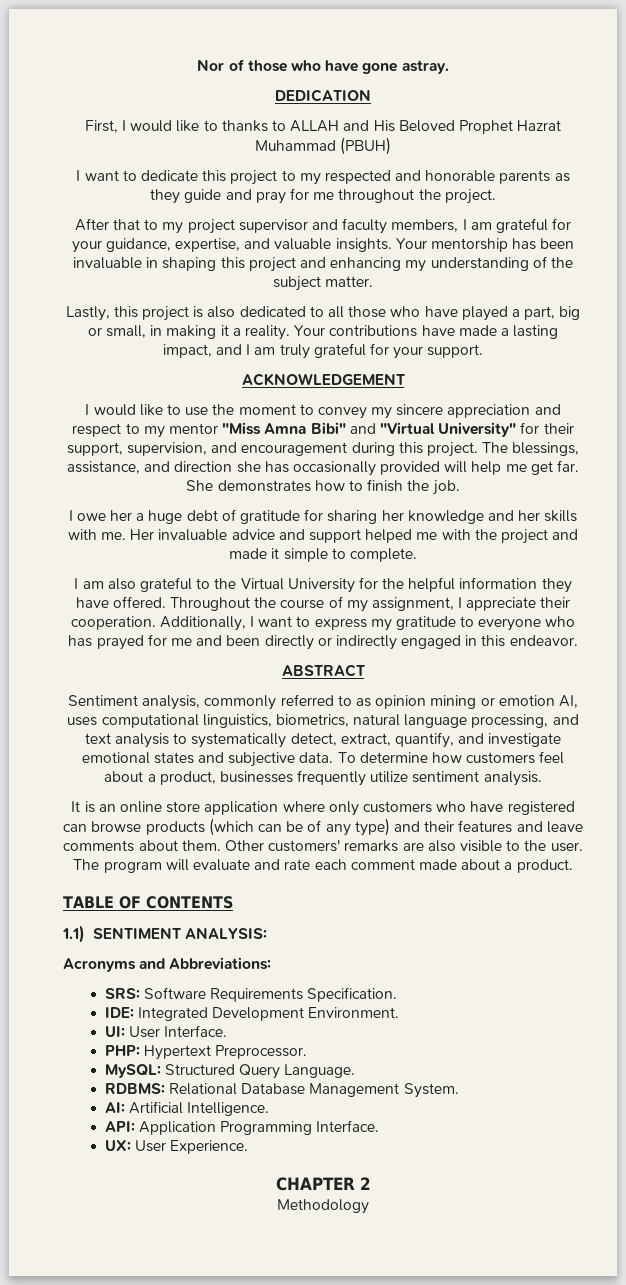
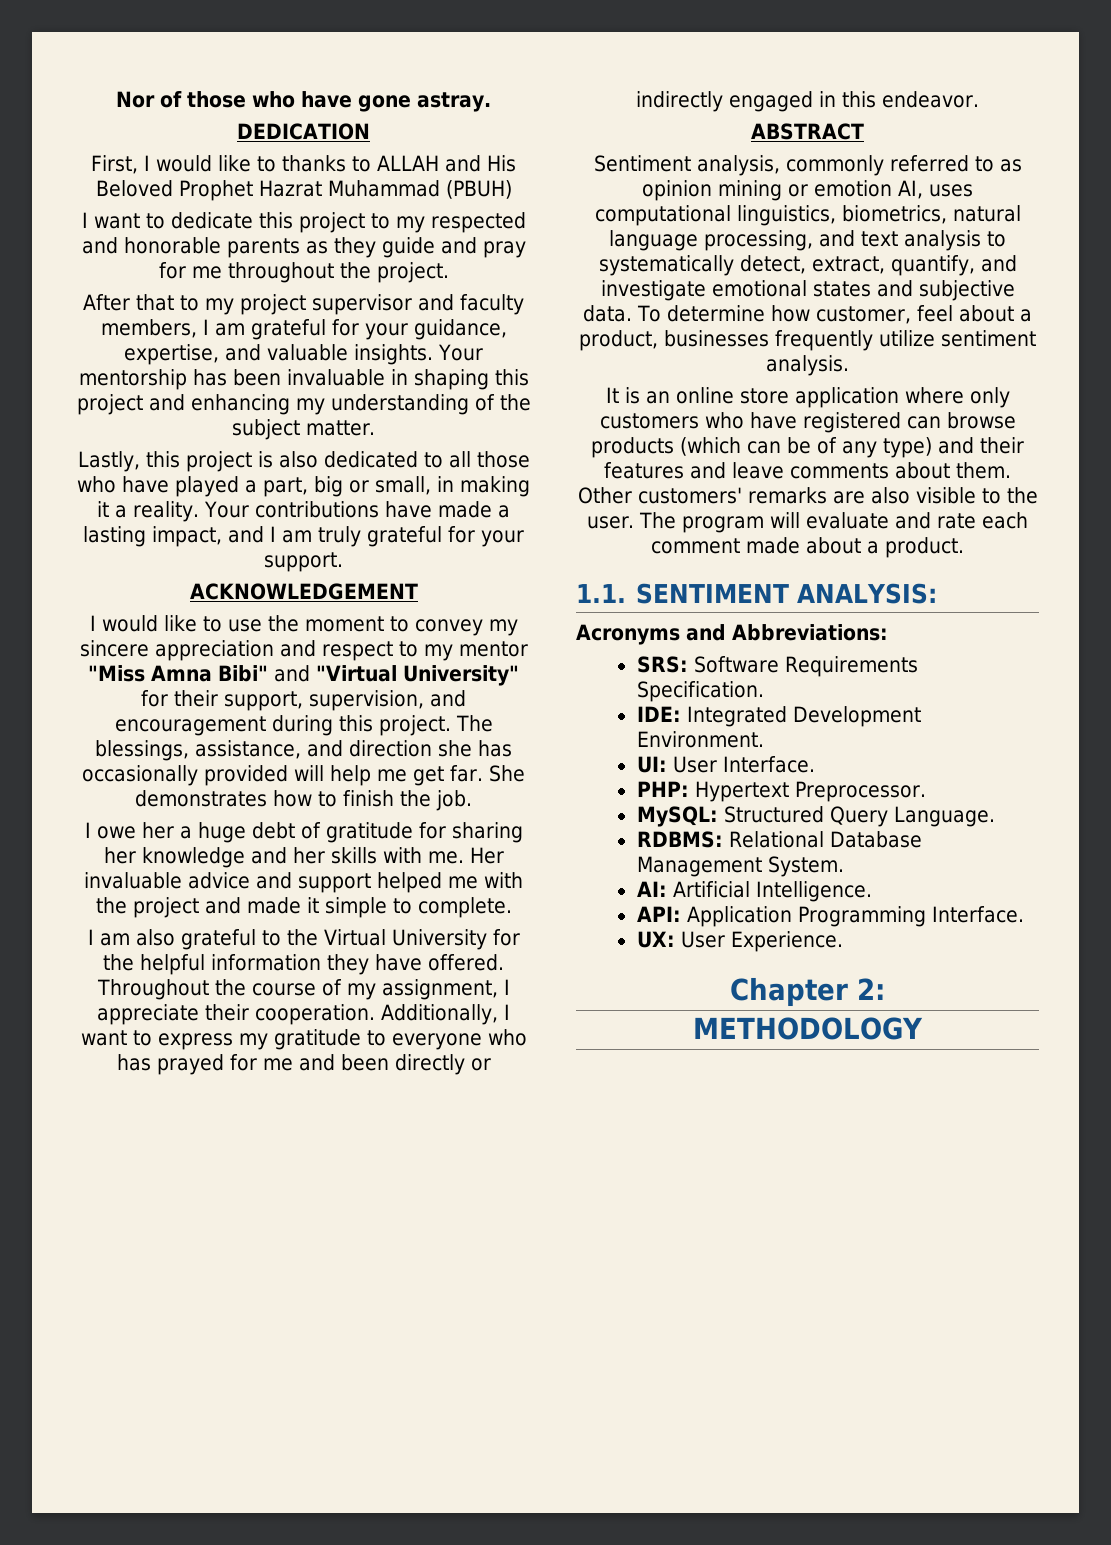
[466,752,536,764] customers -> [816,306,912,324] customer,
[63,896,233,909] [62,925,85,943] TABLE OF CONTENTS // 1.1) -> [576,584,626,603] 1.1.
[275,1177,371,1191] [277,1199,369,1214] CHAPTER 2 // Methodology -> [730,977,885,1007] [693,1017,924,1040] Chapter 2: // METHODOLOGY

